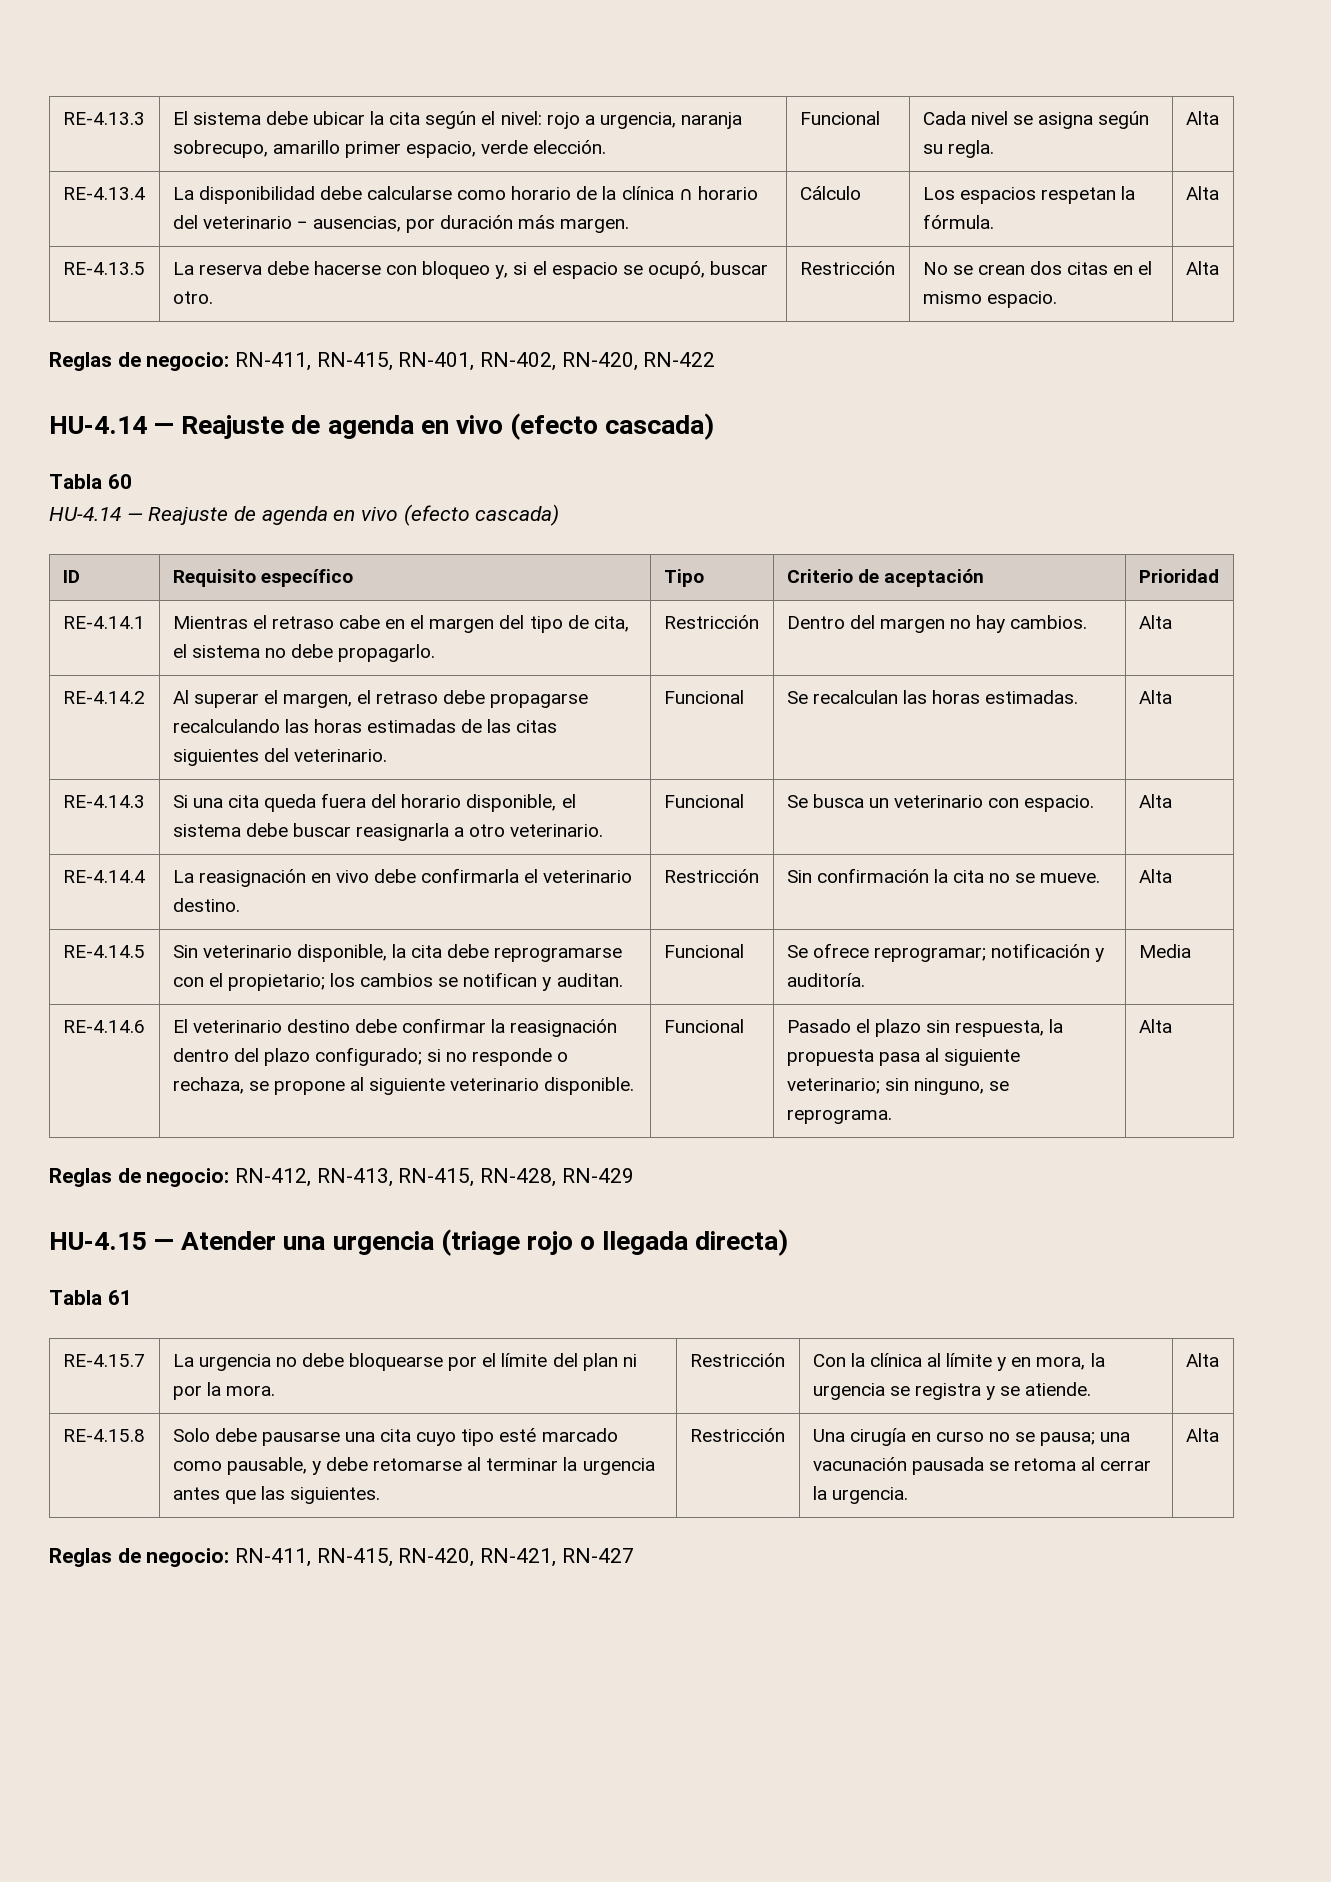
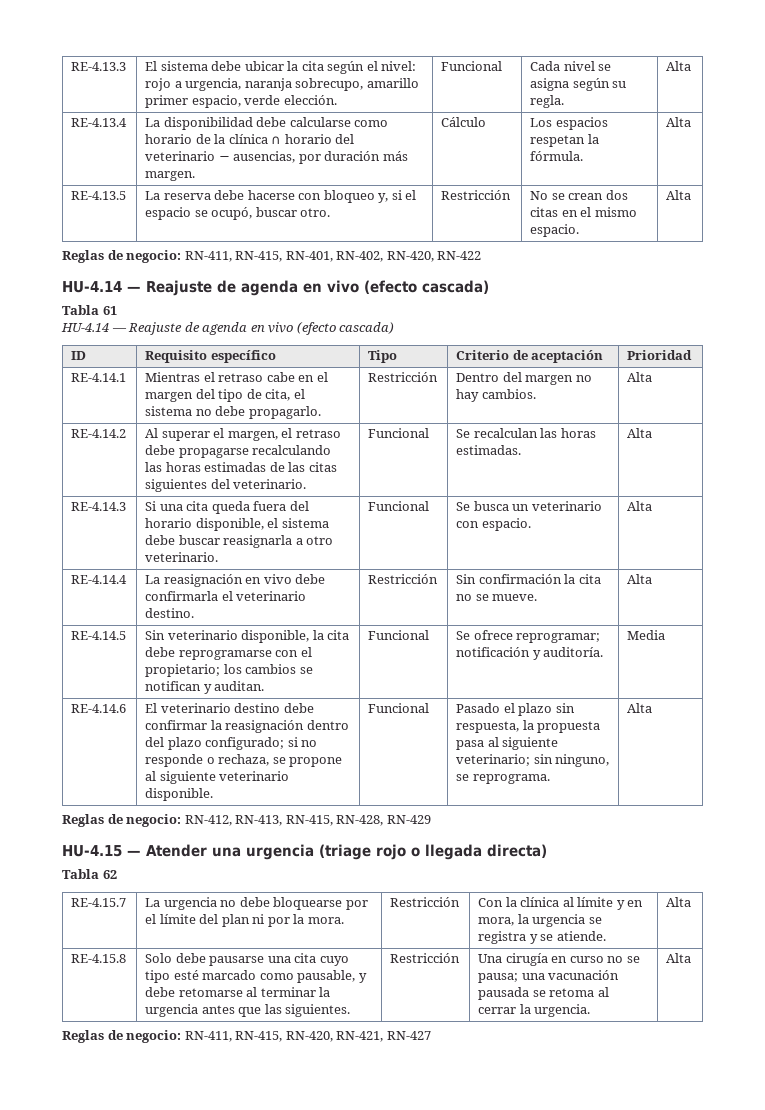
[107,474,132,489] 60 -> [102,306,117,315] 61
[107,1290,132,1305] 61 -> [102,870,117,879] 62

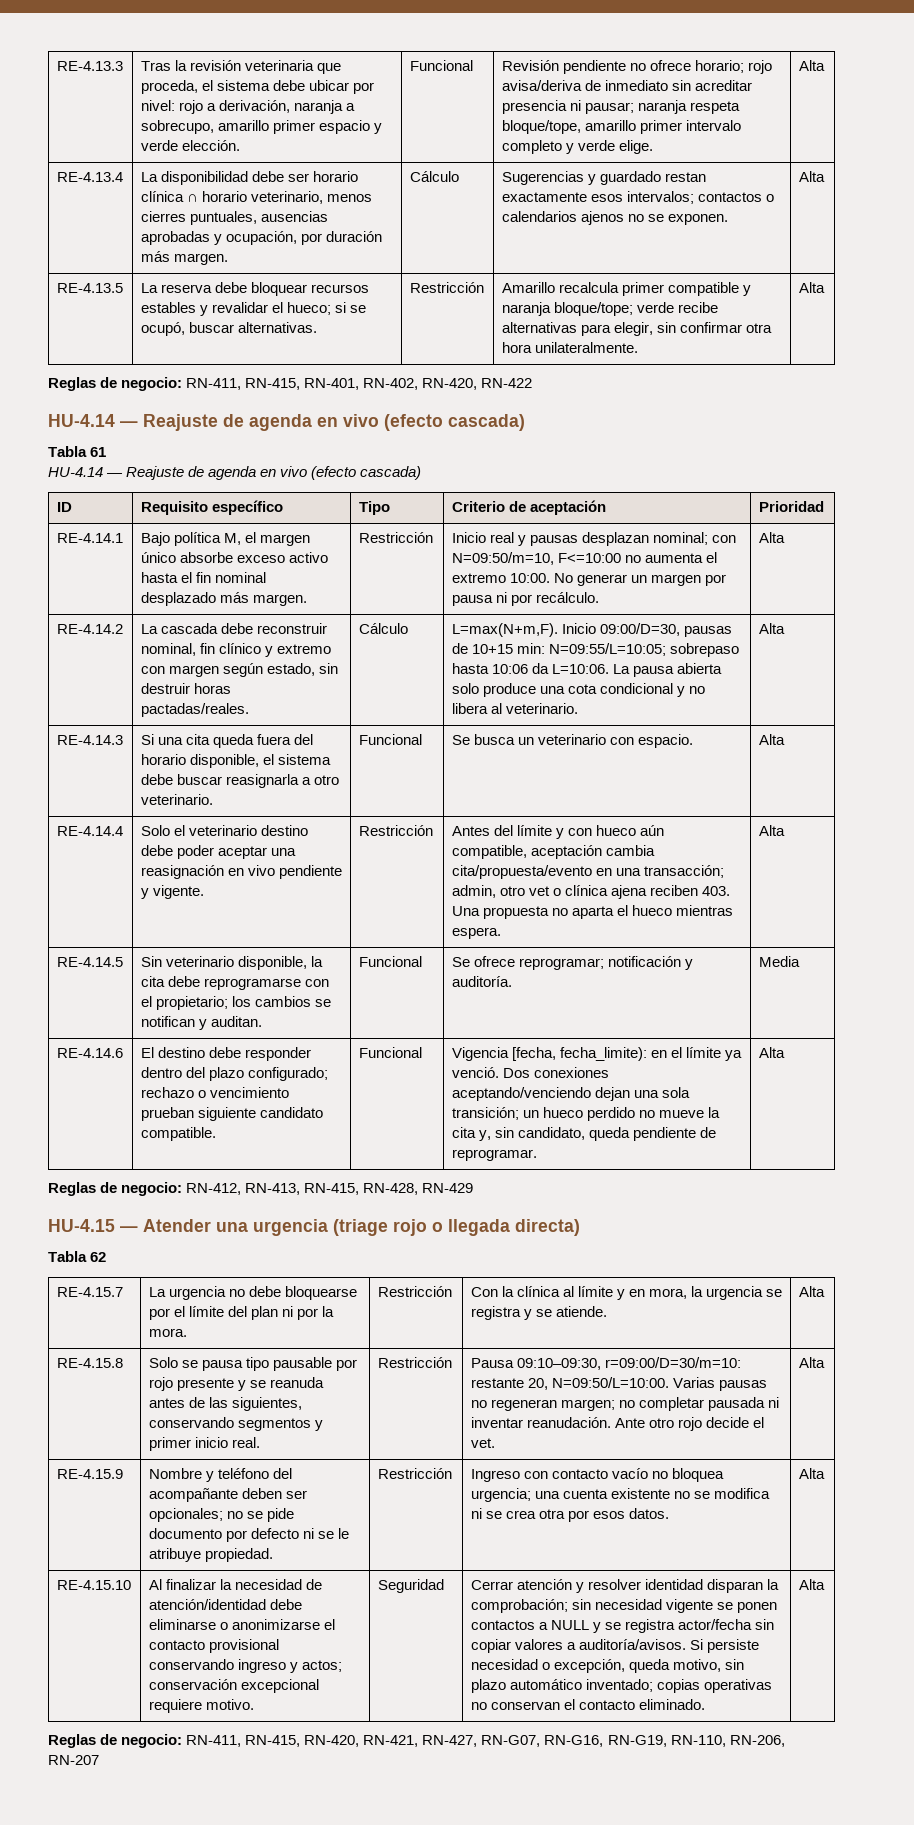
[145,61,417,74] [145,78,292,91] El sistema debe ubicar la cita según el nivel: rojo a urgencia, naranja -> [140,60,341,74] [140,80,374,94] [140,100,355,114] Tras la revisión veterinaria que proceda, el sistema debe ubicar por nivel: rojo a derivación, naranja a
[191,95,241,108] espacio, -> [318,120,382,134] espacio y
[530,61,612,71] [530,78,627,91] [530,95,565,108] Cada nivel se asigna según su regla. -> [501,60,772,74] [501,80,752,91] [501,100,740,114] [501,120,741,134] [501,140,653,154] Revisión pendiente no ofrece horario; rojo avisa/deriva de inmediato sin acreditar presencia ni pausar; naranja respeta bloque/tope, amarillo primer intervalo completo y verde elige.
[289,117,389,127] [145,134,355,144] [145,151,296,163] calcularse como horario de la clínica ∩ horario del veterinario − ausencias, -> [287,171,358,182] [140,191,372,204] [140,211,328,225] [140,231,297,245] ser horario clínica ∩ horario veterinario, menos cierres puntuales, ausencias aprobadas y ocupación,
[530,117,608,130] [530,134,599,147] [530,151,584,161] Los espacios respetan la fórmula. -> [501,171,706,185] [501,191,774,204] [501,211,728,225] Sugerencias y guardado restan exactamente esos intervalos; contactos o calendarios ajenos no se exponen.
[247,190,417,203] [145,207,192,220] hacerse con bloqueo y, si el espacio -> [250,282,369,296] [140,302,346,316] bloquear recursos estables y revalidar el hueco; si
[300,208,331,217] [441,190,512,200] [530,190,628,200] [530,207,637,217] [530,224,580,237] otro. | Restricción | No se crean dos citas en el mismo espacio. -> [237,322,317,333] [409,282,484,293] [501,282,751,296] [501,302,718,316] [501,322,772,336] [501,342,638,353] alternativas. | Restricción | Amarillo recalcula primer compatible y naranja bloque/tope; verde recibe alternativas para elegir, sin confirmar otra hora unilateralmente.
[145,372,328,382] [145,389,305,402] [145,406,321,419] [368,372,439,382] [456,372,592,385] [456,389,536,402] [627,372,653,382] [71,429,127,438] [145,428,341,441] [145,445,332,458] [145,462,337,472] [145,479,307,492] [368,428,430,438] [456,428,596,438] [456,445,522,455] Mientras el retraso cabe en el margen del tipo de cita, el sistema no debe propagarlo. | Restricción | Dentro del margen no hay cambios. | Alta // RE-4.14.2 | Al superar el margen, el retraso debe propagarse recalculando las horas estimadas de las citas siguientes del veterinario. | Funcional | Se recalculan las horas estimadas. -> [140,532,310,546] [140,552,328,563] [140,572,266,583] [140,592,307,606] [358,532,433,543] [451,532,737,546] [451,552,717,565] [451,573,727,586] [451,592,599,606] [758,532,785,543] [56,624,123,634] [140,623,327,634] [140,643,331,657] [140,663,338,677] [140,683,231,694] [140,703,249,717] [358,623,408,634] [451,623,732,637] [451,643,739,657] [451,663,723,677] [451,683,706,697] [451,703,578,714] Bajo política M, el margen único absorbe exceso activo hasta el fin nominal desplazado más margen. | Restricción | Inicio real y pausas desplazan nominal; con N=09:50/m=10, F<=10:00 no aumenta el extremo 10:00. No generar un margen por pausa ni por recálculo. | Alta // RE-4.14.2 | La cascada debe reconstruir nominal, fin clínico y extremo con margen según estado, sin destruir horas pactadas/reales. | Cálculo | L=max(N+m,F). Inicio 09:00/D=30, pausas de 10+15 min: N=09:55/L=10:05; sobrepaso hasta 10:06 da L=10:06. La pausa abierta solo produce una cota condicional y no libera al veterinario.
[145,574,326,587] [145,591,307,601] [145,608,195,618] [368,574,439,584] [456,574,601,584] [456,594,538,601] La reasignación en vivo debe confirmarla el veterinario destino. | Restricción | Sin confirmación la cita no se mueve. -> [140,825,308,836] [140,845,296,859] [140,865,342,879] [140,885,204,899] [358,825,433,836] [451,825,665,839] [451,845,655,859] [451,865,724,879] [451,885,731,899] [451,905,734,919] [451,927,501,939] Solo el veterinario destino debe poder aceptar una reasignación en vivo pendiente y vigente. | Restricción | Antes del límite y con hueco aún compatible, aceptación cambia cita/propuesta/evento en una transacción; admin, otro vet o clínica ajena reciben 403. Una propuesta no aparta el hueco mientras espera.
[160,703,314,713] [145,720,305,733] veterinario destino debe confirmar la reasignación -> [157,1047,311,1061] destino debe responder
[287,737,318,747] [145,754,343,767] [145,771,290,784] [145,788,214,801] [368,703,430,713] [456,703,575,716] [456,720,601,733] [456,737,559,750] [456,754,610,767] [456,774,550,784] si no responde o rechaza, se propone al siguiente veterinario disponible. | Funcional | Pasado el plazo sin respuesta, la propuesta pasa al siguiente veterinario; sin ninguno, se reprograma. -> [140,1087,289,1098] [140,1107,323,1121] [140,1127,216,1141] [358,1047,422,1058] [451,1047,743,1061] [451,1067,609,1078] [451,1087,690,1101] [451,1107,721,1121] [451,1127,717,1141] [451,1149,537,1161] rechazo o vencimiento prueban siguiente candidato compatible. | Funcional | Vigencia [fecha, fecha_limite): en el límite ya venció. Dos conexiones aceptando/venciendo dejan una sola transición; un hueco perdido no mueve la cita y, sin candidato, queda pendiente de reprogramar.
[175,953,349,966] [145,970,367,983] [145,987,331,997] [145,1004,351,1017] [390,953,461,963] [478,953,640,966] [478,970,620,983] [478,987,609,1000] [478,1004,591,1017] debe pausarse una cita cuyo tipo esté marcado como pausable, y debe retomarse al terminar la urgencia antes que las siguientes. | Restricción | Una cirugía en curso no se pausa; una vacunación pausada se retoma al cerrar la urgencia. -> [181,1357,357,1371] [148,1377,324,1391] [148,1397,302,1411] [148,1417,323,1431] [148,1437,260,1451] [377,1357,452,1368] [470,1357,741,1370] [470,1377,767,1391] [470,1397,780,1411] [470,1417,765,1431] [470,1438,495,1448] [798,1357,825,1368] [56,1469,123,1479] [148,1468,292,1482] [148,1488,307,1502] [148,1508,294,1522] [148,1528,349,1542] [148,1548,273,1562] [377,1468,452,1479] [470,1468,724,1482] [470,1488,771,1502] [470,1508,670,1522] [798,1468,825,1479] [56,1580,131,1590] [148,1579,322,1590] [148,1599,302,1610] [148,1619,335,1630] [148,1639,279,1653] [148,1659,342,1673] [148,1679,319,1693] [148,1699,254,1713] [377,1579,444,1593] [470,1579,780,1593] [470,1599,777,1613] [470,1619,775,1633] [470,1639,759,1653] [470,1659,744,1673] [470,1679,772,1693] [470,1699,705,1710] se pausa tipo pausable por rojo presente y se reanuda antes de las siguientes, conservando segmentos y primer inicio real. | Restricción | Pausa 09:10–09:30, r=09:00/D=30/m=10: restante 20, N=09:50/L=10:00. Varias pausas no regeneran margen; no completar pausada ni inventar reanudación. Ante otro rojo decide el vet. | Alta // RE-4.15.9 | Nombre y teléfono del acompañante deben ser opcionales; no se pide documento por defecto ni se le atribuye propiedad. | Restricción | Ingreso con contacto vacío no bloquea urgencia; una cuenta existente no se modifica ni se crea otra por esos datos. | Alta // RE-4.15.10 | Al finalizar la necesidad de atención/identidad debe eliminarse o anonimizarse el contacto provisional conservando ingreso y actos; conservación excepcional requiere motivo. | Seguridad | Cerrar atención y resolver identidad disparan la comprobación; sin necesidad vigente se ponen contactos a NULL y se registra actor/fecha sin copiar valores a auditoría/avisos. Si persiste necesidad o excepción, queda motivo, sin plazo automático inventado; copias operativas no conservan el contacto eliminado.
[386,1031,431,1040] RN-427 -> [422,1735,785,1747] [48,1755,99,1765] RN-427, RN-G07, RN-G16, RN-G19, RN-110, RN-206, RN-207

